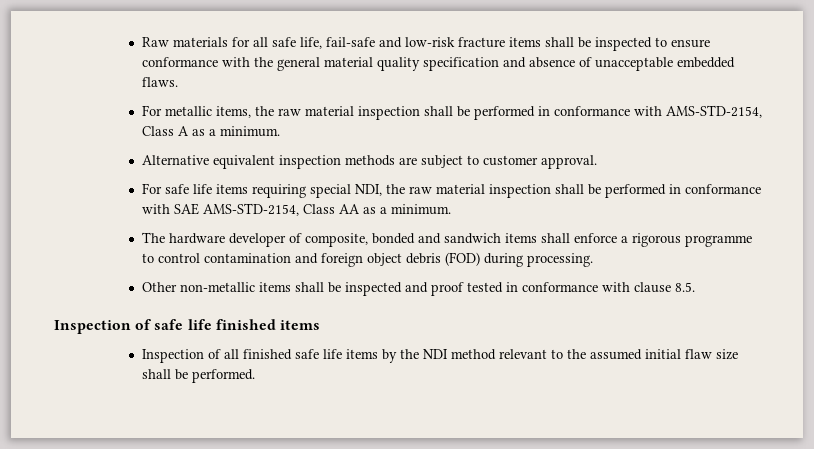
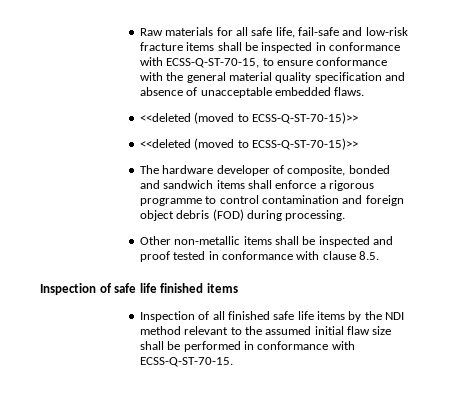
(653, 44) none -> [315,42,401,51] [139,57,260,68] in conformance with ECSS-Q-ST-70-15,
[142,105,763,120] [142,126,281,137] [142,155,598,169] [142,183,762,198] [142,203,452,216] For metallic items, the raw material inspection shall be performed in conformance with AMS-STD-2154, Class A as a minimum. // Alternative equivalent inspection methods are subject to customer approval. // For safe life items requiring special NDI, the raw material inspection shall be performed in conformance with SAE AMS-STD-2154, Class AA as a minimum. -> [139,112,358,124] [139,138,358,150] <<deleted (moved to ECSS-Q-ST-70-15)>> // <<deleted (moved to ECSS-Q-ST-70-15)>>
[192,369,256,383] performed. -> [183,341,355,352] [139,357,233,367] performed in conformance with ECSS-Q-ST-70-15.

